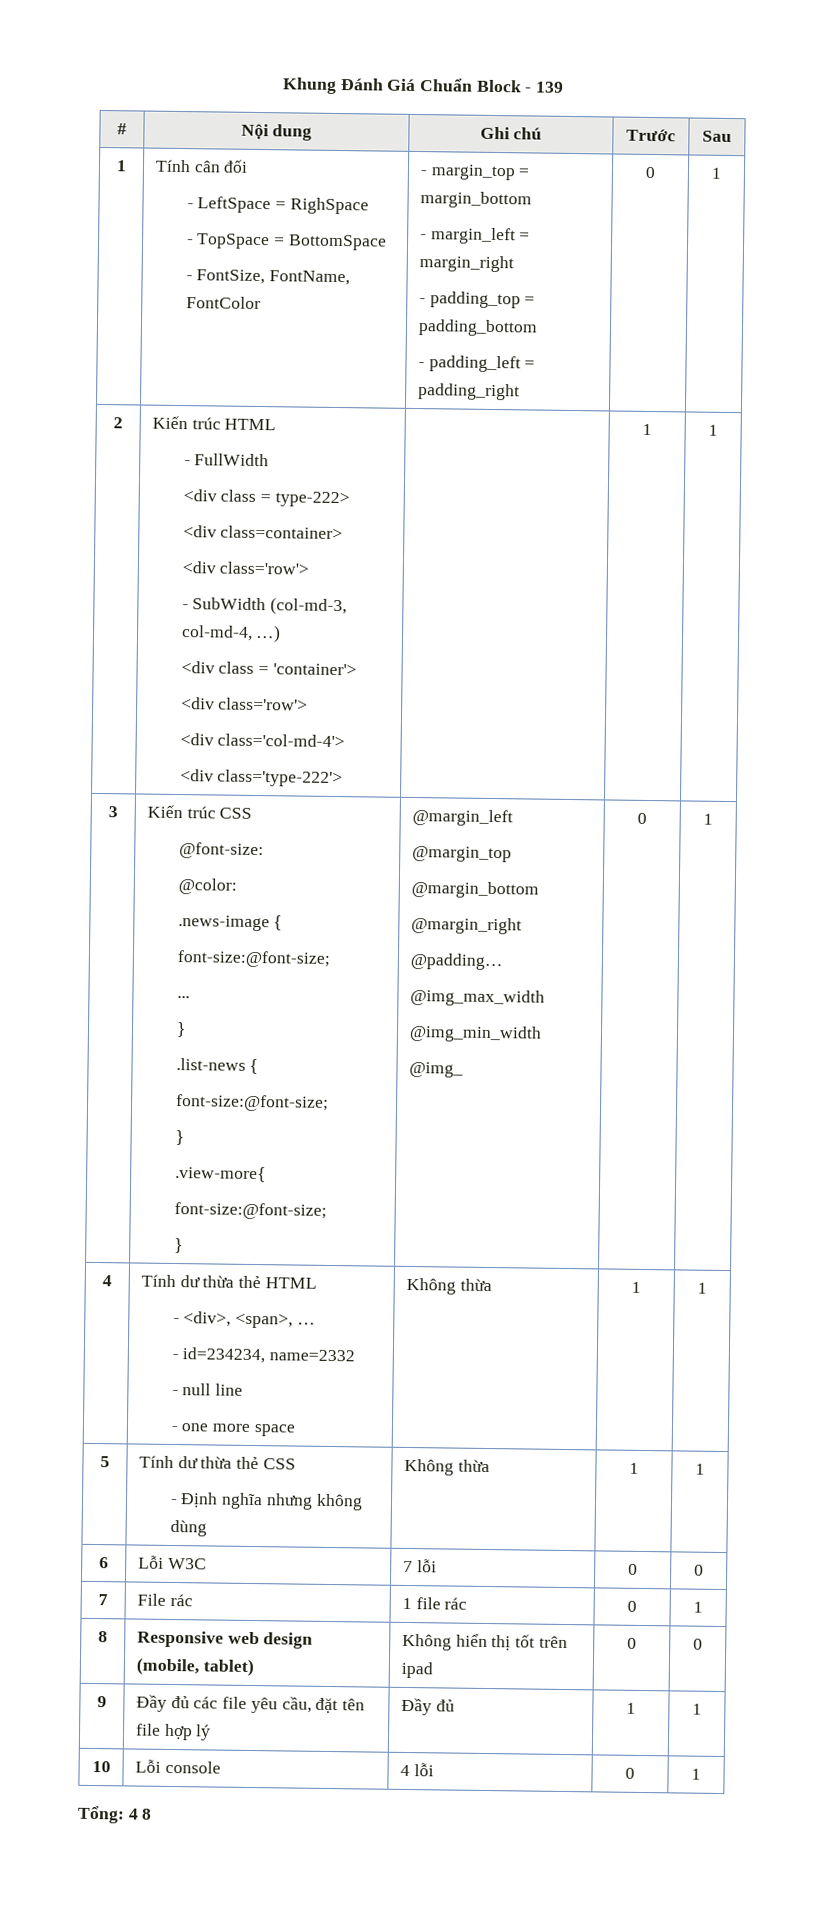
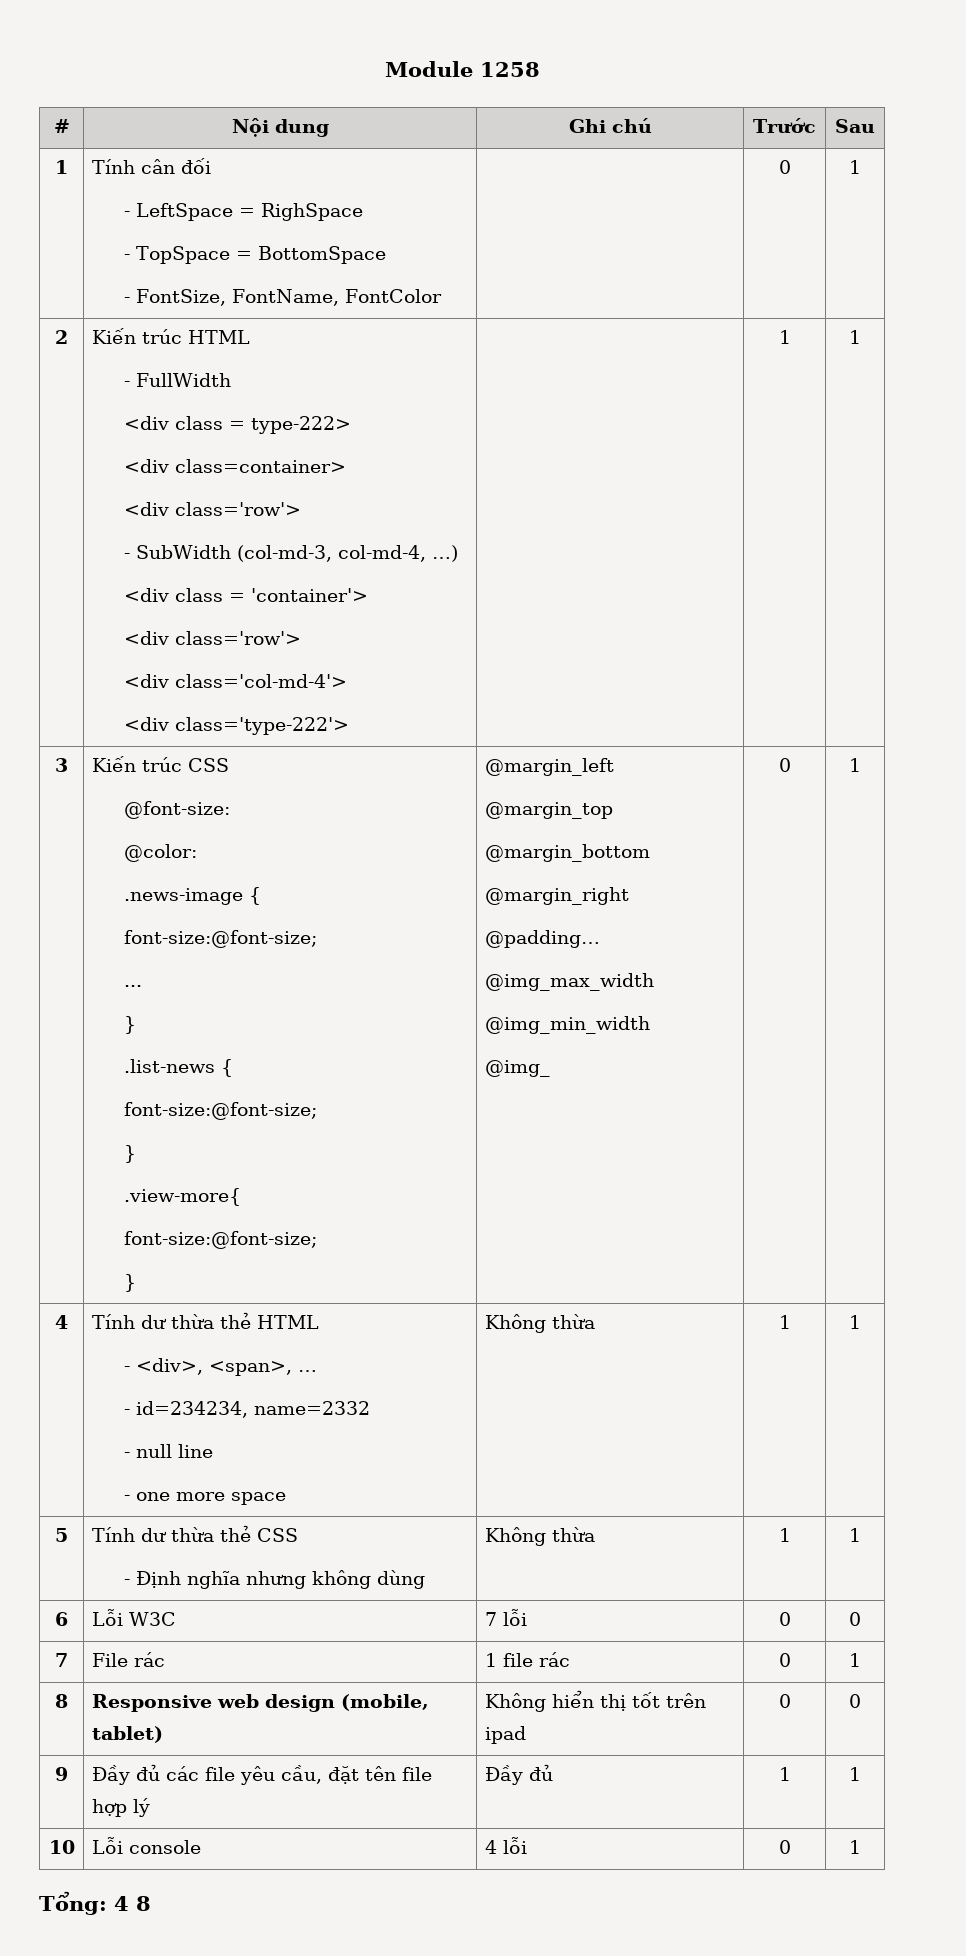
[281,77,565,94] Khung Đánh Giá Chuẩn Block - 139 -> [384,61,540,77] Module 1258
[419,164,530,181] [419,191,532,209] [419,227,531,245] [418,255,514,273] [418,291,536,309] [417,319,538,337] [417,355,536,373] [417,383,520,401] - margin_top = margin_bottom // - margin_left = margin_right // - padding_top = padding_bottom // - padding_left = padding_right -> (443, 296) none

